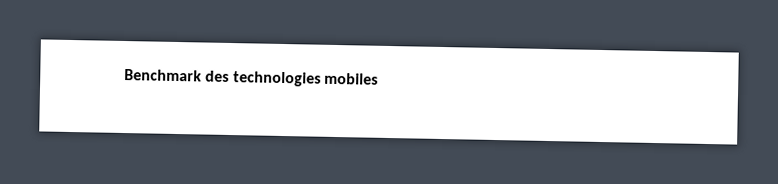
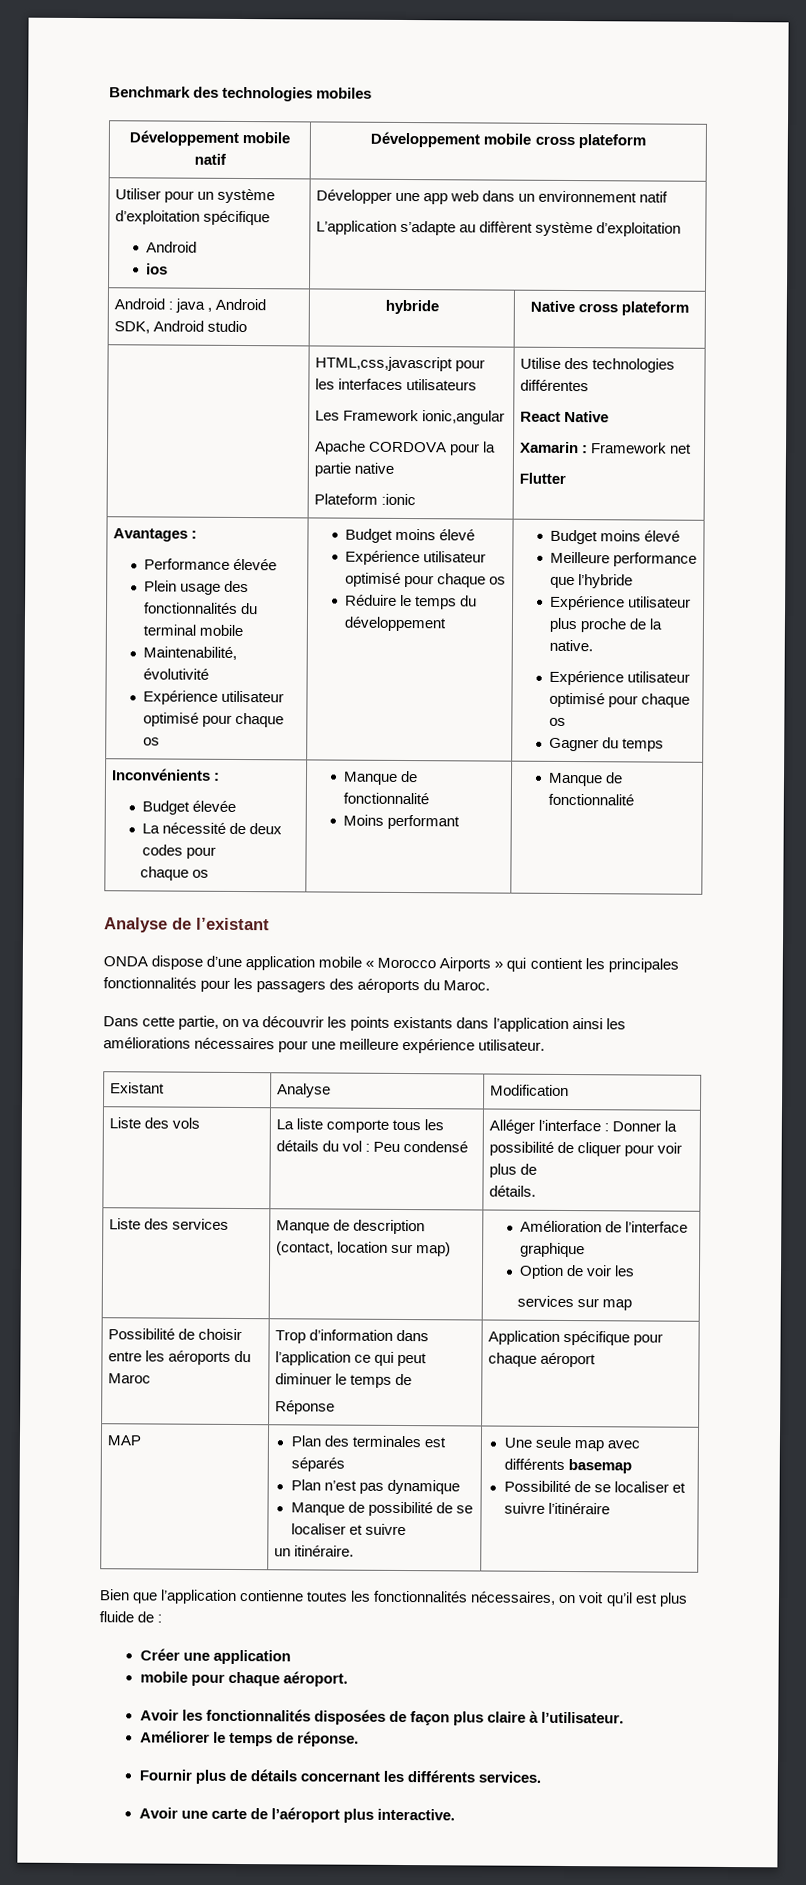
(378, 78) none -> [128,130,291,146] [193,153,227,165] [370,131,646,149] [115,188,276,204] [115,210,271,226] [146,241,198,253] [146,263,169,275] [316,189,669,205] [316,220,682,237] [114,298,267,313] [114,320,248,334] [384,299,439,315] [529,300,690,316] [315,356,486,372] [315,378,478,391] [315,409,506,425] [314,440,497,456] [314,462,395,477] [314,493,417,506] [520,357,676,373] [520,379,590,392] [520,410,610,423] [519,441,693,454] [519,472,567,484] [113,528,198,542] [144,558,278,571] [144,580,250,595] [144,602,259,615] [143,624,244,637] [143,646,238,660] [143,668,210,680] [143,690,285,705] [143,712,285,728] [143,737,161,746] [345,528,476,543] [345,550,487,566] [345,572,507,588] [345,594,478,610] [344,616,447,632] [550,529,681,545] [550,551,698,567] [550,574,634,589] [550,595,692,611] [549,617,663,633] [549,639,594,652] [549,670,691,686] [549,692,691,708] [549,717,567,726] [549,737,665,752] [111,768,221,781] [142,800,237,815] [142,822,283,835] [142,844,217,859] [140,866,210,881] [343,770,419,785] [343,792,430,805] [343,814,461,830] [548,772,624,787] [548,793,635,806] [104,917,270,933] [103,955,679,973] [103,977,491,994] [103,1015,626,1033] [103,1037,546,1054] [110,1082,166,1094] [277,1083,332,1098] [490,1084,570,1097] [109,1117,201,1129] [276,1118,445,1133] [276,1140,469,1153] [489,1119,678,1134] [489,1141,683,1157] [489,1163,538,1178] [489,1185,537,1197] [109,1218,230,1230] [276,1219,426,1235] [276,1241,452,1257] [520,1220,689,1233] [520,1242,586,1258] [519,1264,636,1279] [517,1295,633,1311] [108,1328,243,1341] [108,1350,252,1365] [108,1373,152,1384] [275,1329,430,1344] [275,1351,428,1367] [275,1373,413,1388] [275,1400,336,1415] [488,1330,664,1346] [488,1352,597,1368] [107,1435,142,1446] [290,1435,446,1448] [290,1457,345,1472] [290,1479,460,1495] [290,1501,473,1517] [290,1523,406,1536] [274,1545,355,1557] [503,1436,640,1452] [503,1458,632,1474] [503,1480,686,1493] [503,1502,610,1515] [99,1589,688,1607] [99,1611,163,1623] [139,1648,291,1665] [139,1671,348,1687] [139,1708,625,1726] [139,1730,359,1747] [138,1769,542,1784] [138,1807,456,1823] // Développement mobile natif | Développement mobile cross plateform // Utiliser pour un système d’exploitation spécifique // Android // ios | Développer une app web dans un environnement natif // L’application s’adapte au diffèrent système d’exploitation // Android : java , Android SDK, Android studio | hybride | Native cross plateform // | HTML,css,javascript pour les interfaces utilisateurs // Les Framework ionic,angular // Apache CORDOVA pour la partie native // Plateform :ionic | Utilise des technologies différentes // React Native // Xamarin : Framework net // Flutter // Avantages : // Performance élevée // Plein usage des fonctionnalités du terminal mobile // Maintenabilité, évolutivité // Expérience utilisateur optimisé pour chaque os | Budget moins élevé // Expérience utilisateur optimisé pour chaque os // Réduire le temps du développement | Budget moins élevé // Meilleure performance que l’hybride // Expérience utilisateur plus proche de la native. // Expérience utilisateur optimisé pour chaque os // Gagner du temps // Inconvénients : // Budget élevée // La nécessité de deux codes pour // chaque os | Manque de fonctionnalité // Moins performant | Manque de fonctionnalité // Analyse de l’existant // ONDA dispose d’une application mobile « Morocco Airports » qui contient les principales fonctionnalités pour les passagers des aéroports du Maroc. // Dans cette partie, on va découvrir les points existants dans l’application ainsi les améliorations nécessaires pour une meilleure expérience utilisateur. // Existant | Analyse | Modification // Liste des vols | La liste comporte tous les détails du vol : Peu condensé | Alléger l’interface : Donner la possibilité de cliquer pour voir plus de // détails. // Liste des services | Manque de description (contact, location sur map) | Amélioration de l’interface graphique // Option de voir les // services sur map // Possibilité de choisir entre les aéroports du Maroc | Trop d’information dans l’application ce qui peut diminuer le temps de // Réponse | Application spécifique pour chaque aéroport // MAP | Plan des terminales est séparés // Plan n’est pas dynamique // Manque de possibilité de se localiser et suivre // un itinéraire. | Une seule map avec différents basemap // Possibilité de se localiser et suivre l’itinéraire // Bien que l’application contienne toutes les fonctionnalités nécessaires, on voit qu’il est plus fluide de : // Créer une application // mobile pour chaque aéroport. // Avoir les fonctionnalités disposées de façon plus claire à l’utilisateur. // Améliorer le temps de réponse. // Fournir plus de détails concernant les différents services. // Avoir une carte de l’aéroport plus interactive.

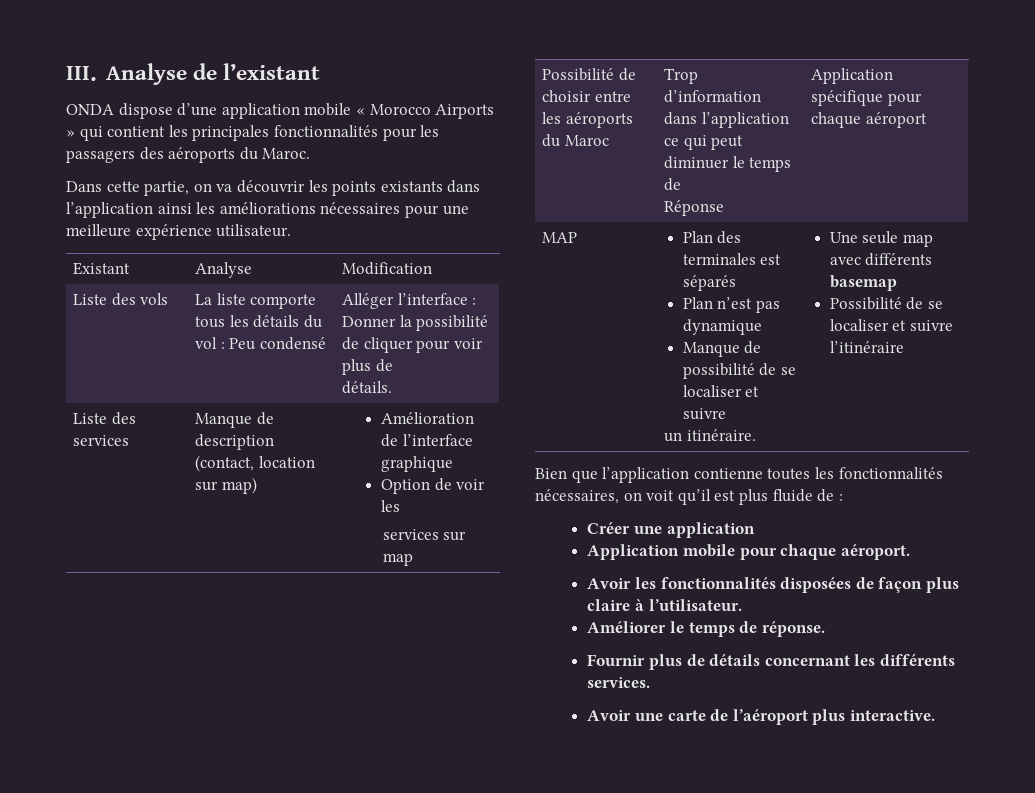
[109,86,373,102] [128,130,291,146] [193,153,227,165] [370,131,646,149] [115,188,276,204] [115,210,271,226] [146,241,198,253] [146,263,169,275] [316,189,669,205] [316,220,682,237] [114,298,267,313] [114,320,248,334] [384,299,439,315] [529,300,690,316] [315,356,486,372] [315,378,478,391] [315,409,506,425] [314,440,497,456] [314,462,395,477] [314,493,417,506] [520,357,676,373] [520,379,590,392] [520,410,610,423] [519,441,693,454] [519,472,567,484] [113,528,198,542] [144,558,278,571] [144,580,250,595] [144,602,259,615] [143,624,244,637] [143,646,238,660] [143,668,210,680] [143,690,285,705] [143,712,285,728] [143,737,161,746] [345,528,476,543] [345,550,487,566] [345,572,507,588] [345,594,478,610] [344,616,447,632] [550,529,681,545] [550,551,698,567] [550,574,634,589] [550,595,692,611] [549,617,663,633] [549,639,594,652] [549,670,691,686] [549,692,691,708] [549,717,567,726] [549,737,665,752] [111,768,221,781] [142,800,237,815] [142,822,283,835] [142,844,217,859] [140,866,210,881] [343,770,419,785] [343,792,430,805] [343,814,461,830] [548,772,624,787] [548,793,635,806] Benchmark des technologies mobiles // Développement mobile natif | Développement mobile cross plateform // Utiliser pour un système d’exploitation spécifique // Android // ios | Développer une app web dans un environnement natif // L’application s’adapte au diffèrent système d’exploitation // Android : java , Android SDK, Android studio | hybride | Native cross plateform // | HTML,css,javascript pour les interfaces utilisateurs // Les Framework ionic,angular // Apache CORDOVA pour la partie native // Plateform :ionic | Utilise des technologies différentes // React Native // Xamarin : Framework net // Flutter // Avantages : // Performance élevée // Plein usage des fonctionnalités du terminal mobile // Maintenabilité, évolutivité // Expérience utilisateur optimisé pour chaque os | Budget moins élevé // Expérience utilisateur optimisé pour chaque os // Réduire le temps du développement | Budget moins élevé // Meilleure performance que l’hybride // Expérience utilisateur plus proche de la native. // Expérience utilisateur optimisé pour chaque os // Gagner du temps // Inconvénients : // Budget élevée // La nécessité de deux codes pour // chaque os | Manque de fonctionnalité // Moins performant | Manque de fonctionnalité // -> [66,66,97,81] III.
(291, 1657) none -> [587,544,680,560] Application

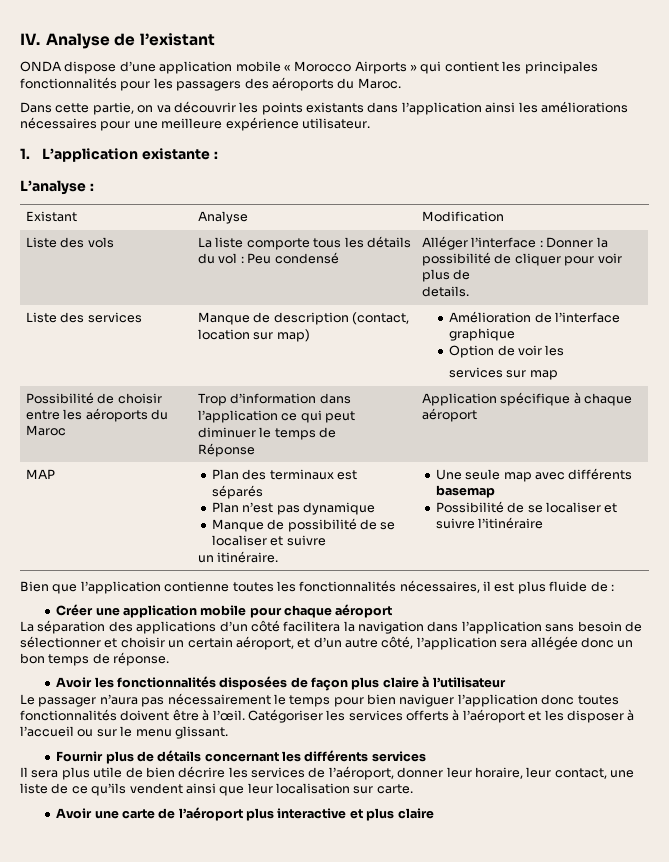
[66,66,97,81] III. -> [20,33,40,45] IV.
(292, 230) none -> [20,148,218,162] [20,180,94,195] // 1. L’application existante : // L’analyse :
[342,381,393,394] détails. -> [422,286,470,297] details.
[887,93,922,106] pour -> [573,392,581,404] à
[682,253,756,265] terminales -> [269,469,334,480] terminaux
[623,489,711,505] on voit qu’il -> [483,581,491,591] il
[587,544,680,560] // Application -> (197, 611) none
[840,544,910,560] aéroport. -> [335,604,393,618] [20,620,642,634] [20,636,634,650] [20,652,170,666] aéroport // La séparation des applications d’un côté facilitera la navigation dans l’application sans besoin de sélectionner et choisir un certain aéroport, et d’un autre côté, l’application sera allégée donc un bon temps de réponse.
[648,599,742,611] [587,621,825,637] l’utilisateur. // Améliorer le temps de réponse. -> [432,677,506,688] [20,693,619,707] [20,709,635,723] [20,726,228,739] l’utilisateur // Le passager n’aura pas nécessairement le temps pour bien naviguer l’application donc toutes fonctionnalités doivent être à l’œil. Catégoriser les services offerts à l’aéroport et les disposer à l’accueil ou sur le menu glissant.
[587,677,651,688] services. -> [371,751,426,762] [20,766,634,780] [20,783,413,796] services // Il sera plus utile de bien décrire les services de l’aéroport, donner leur horaire, leur contact, une liste de ce qu’ils vendent ainsi que leur localisation sur carte.
[849,710,935,721] interactive. -> [277,808,434,821] interactive et plus claire

